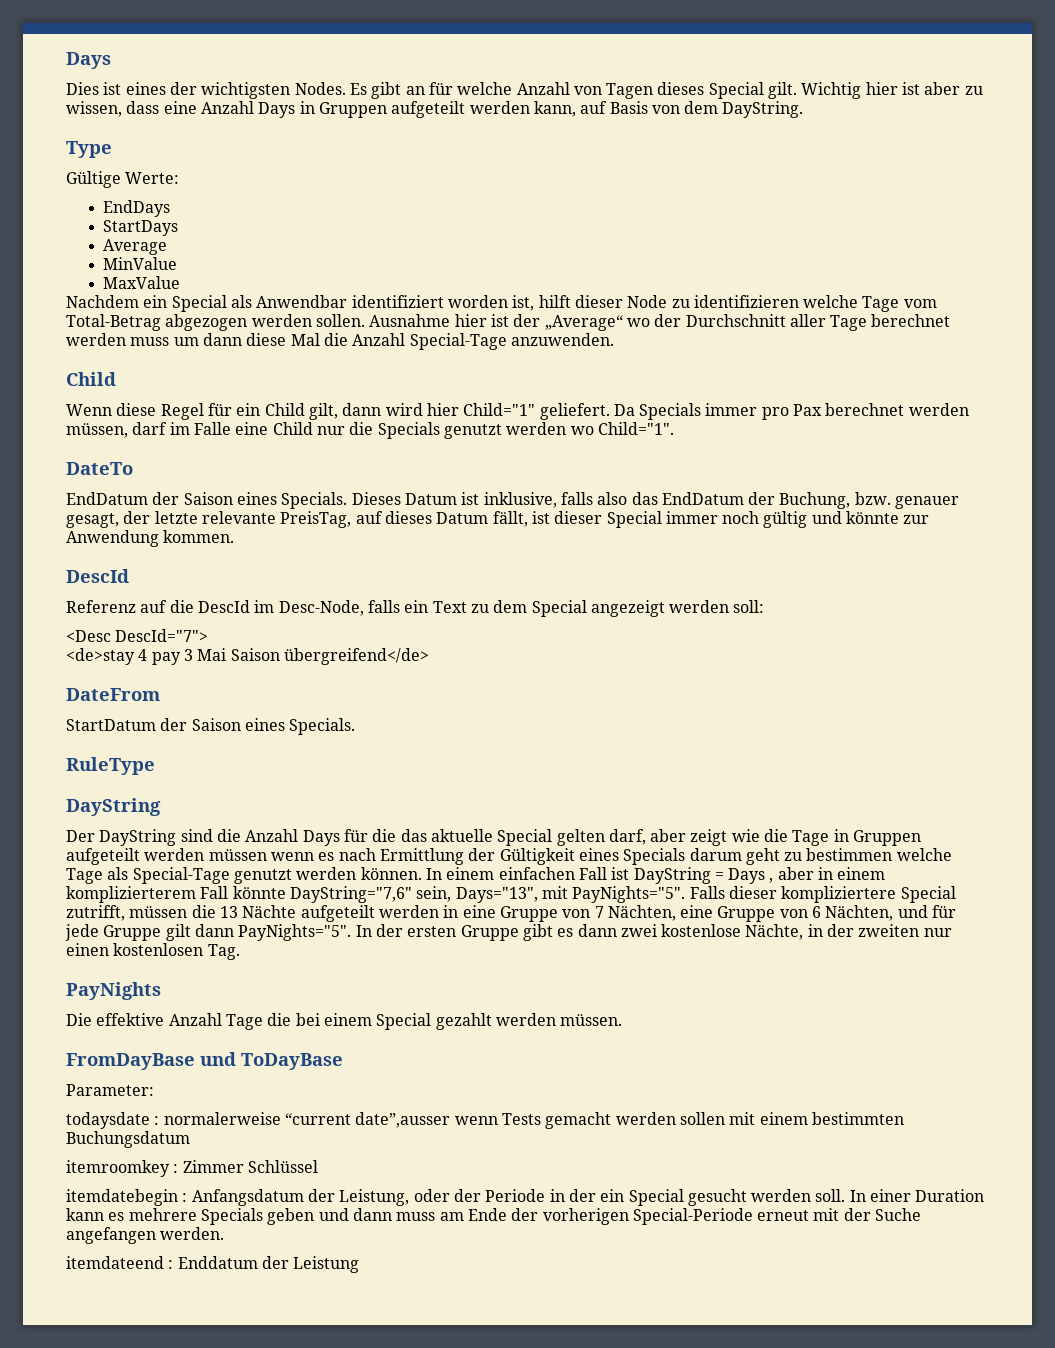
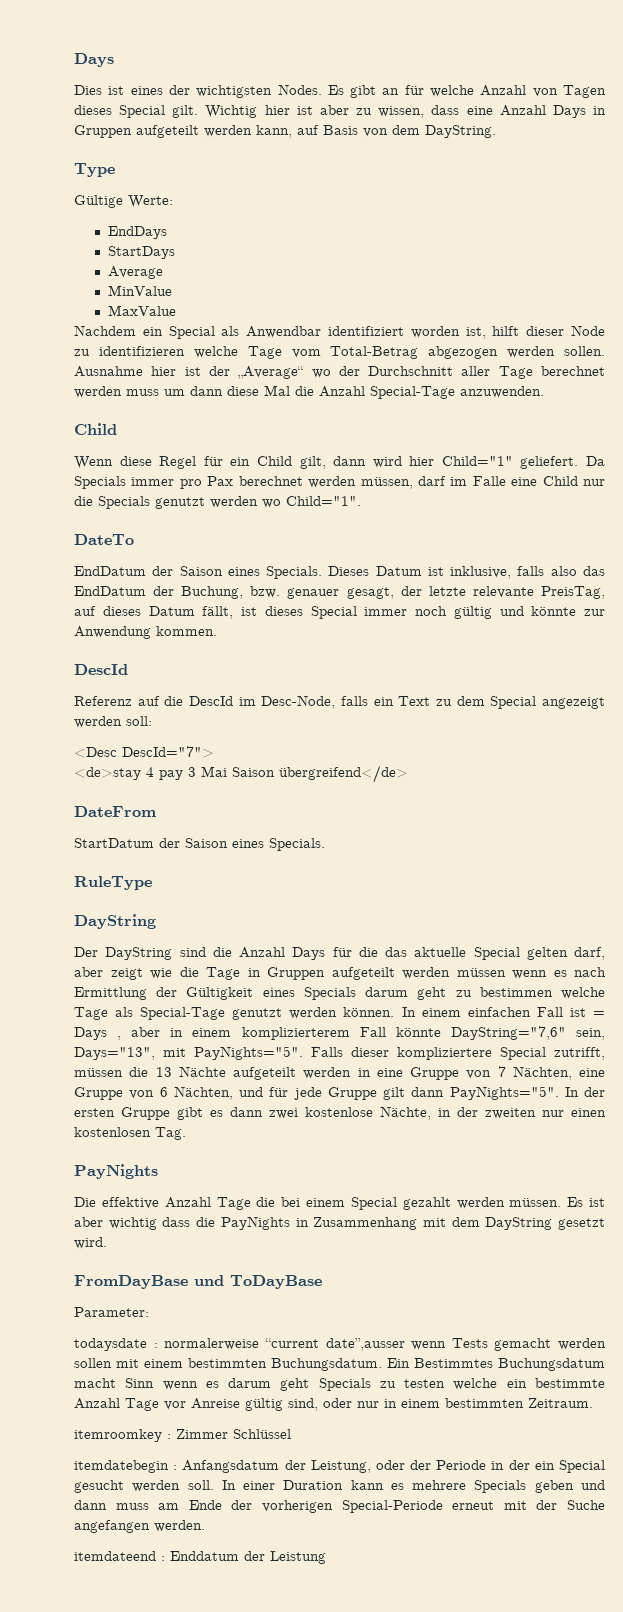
[554,511,603,524] dieser -> [264,606,303,616] dieses
[633,867,711,884] DayString -> (586, 1012) none
(623, 1020) none -> [567,1197,605,1207] [74,1216,605,1230] [74,1237,107,1249] Es ist aber wichtig dass die PayNights in Zusammenhang mit dem DayString gesetzt wird.
[66,1131,190,1148] Buchungsdatum -> [271,1358,605,1371] [74,1378,605,1391] [74,1398,593,1411] Buchungsdatum. Ein Bestimmtes Buchungsdatum macht Sinn wenn es darum geht Specials zu testen welche ein bestimmte Anzahl Tage vor Anreise gültig sind, oder nur in einem bestimmten Zeitraum.

